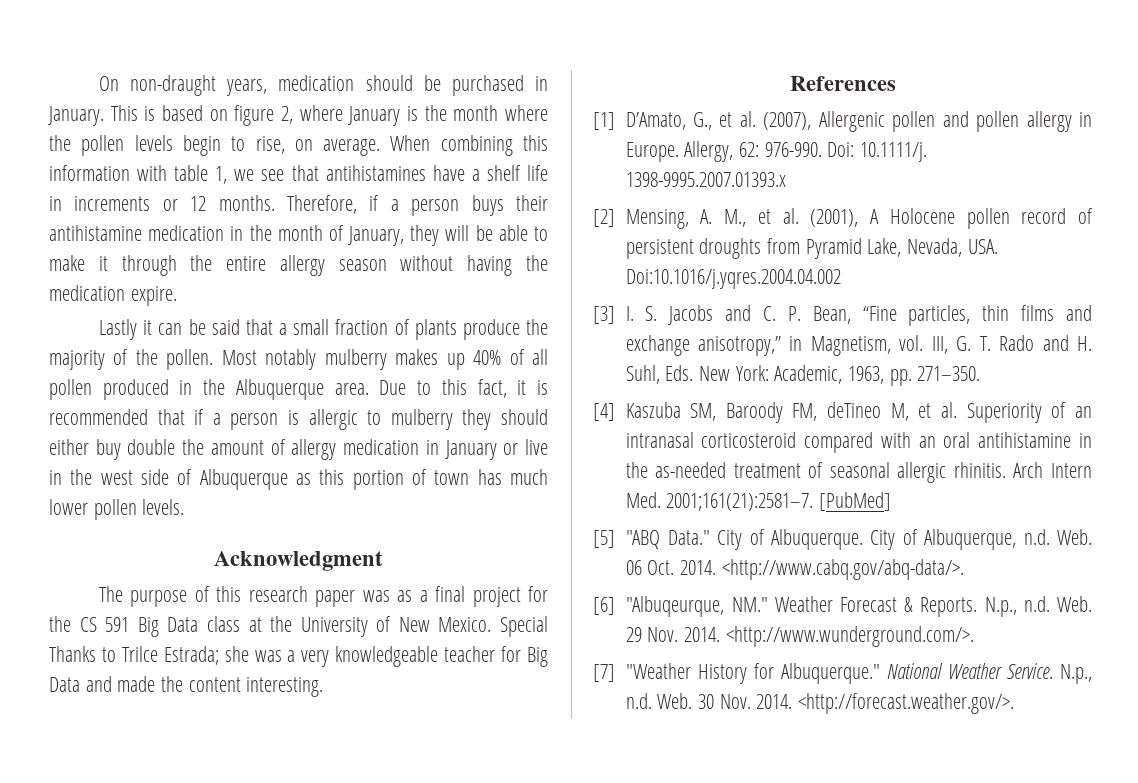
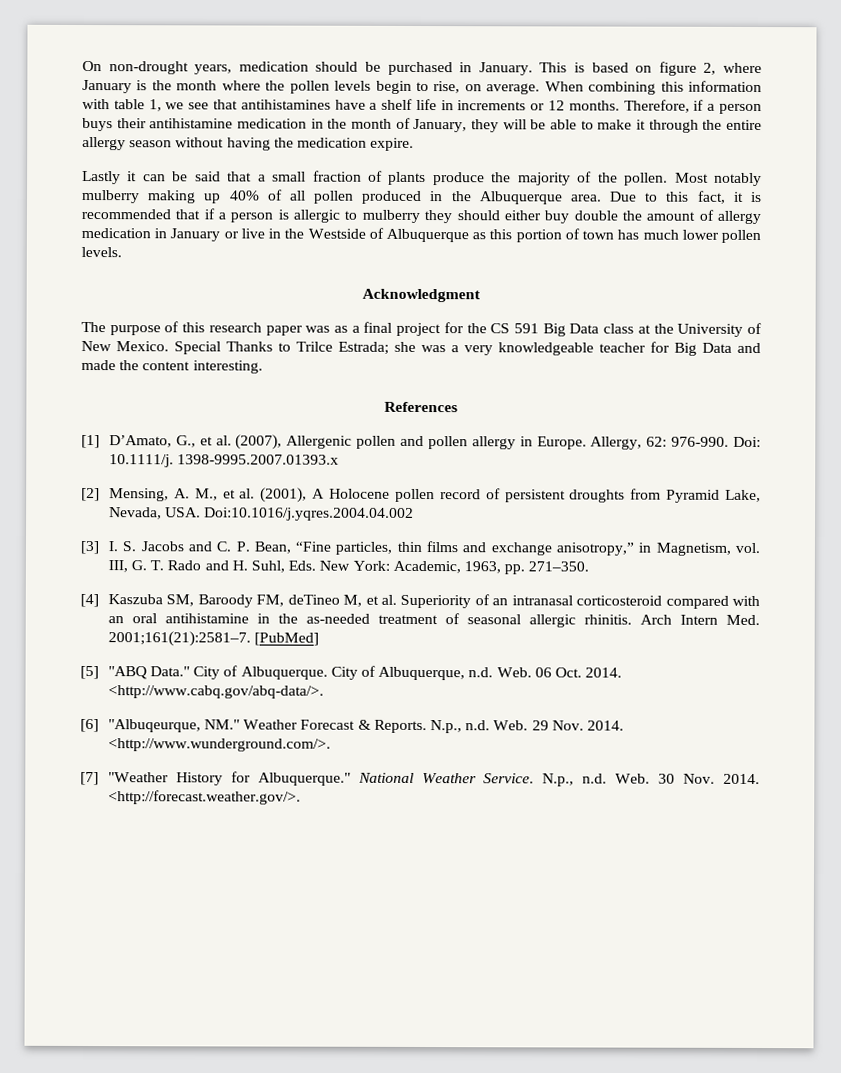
[130,75,217,96] non-draught -> [108,61,189,75] non-drought
[395,349,439,365] makes -> [147,190,197,204] making
[100,469,169,485] west side -> [307,228,366,239] Westside

